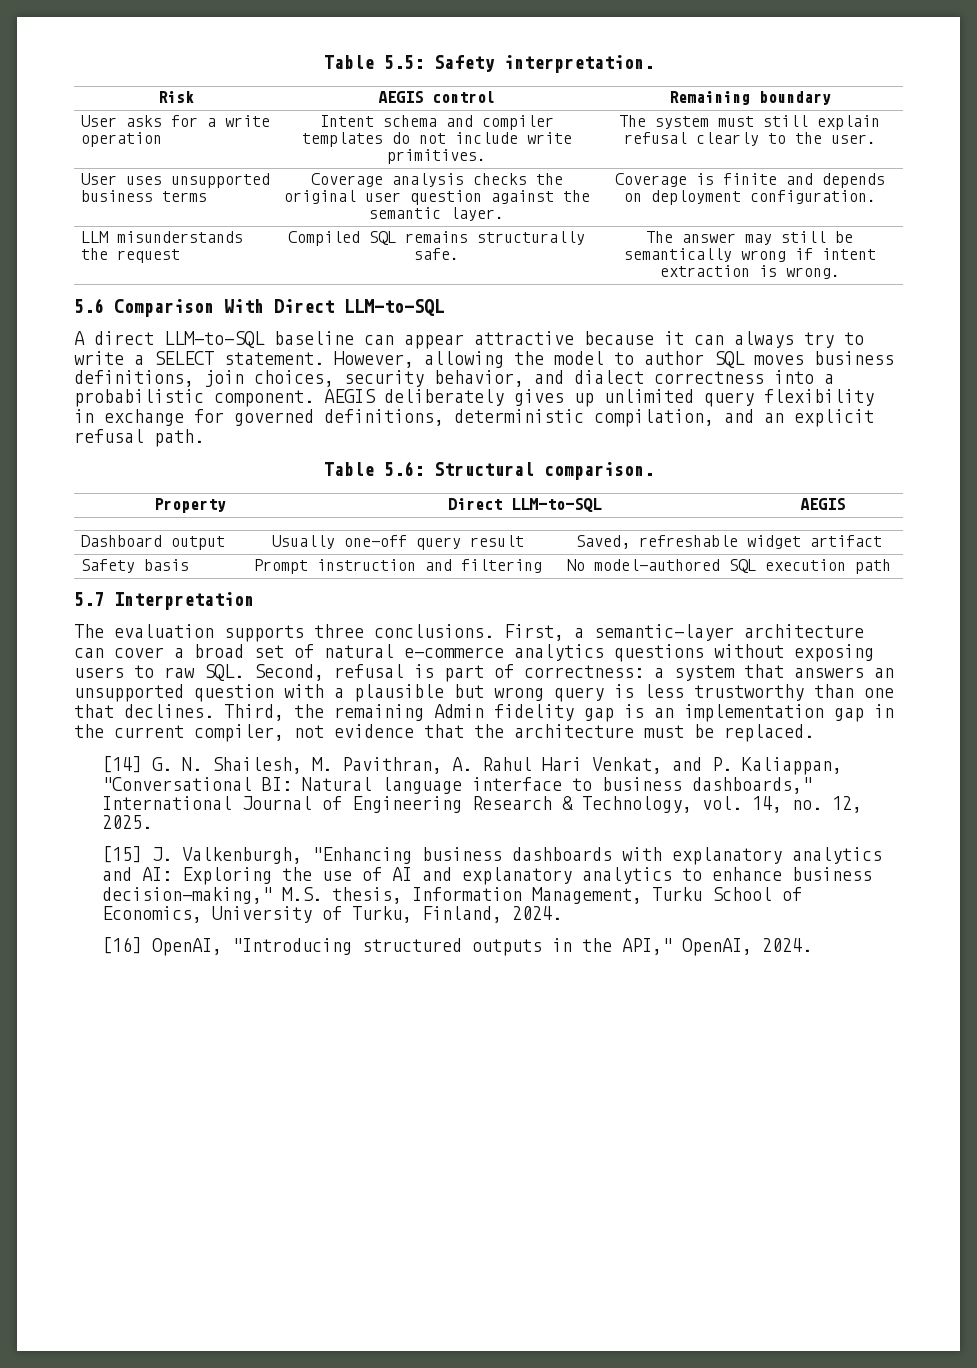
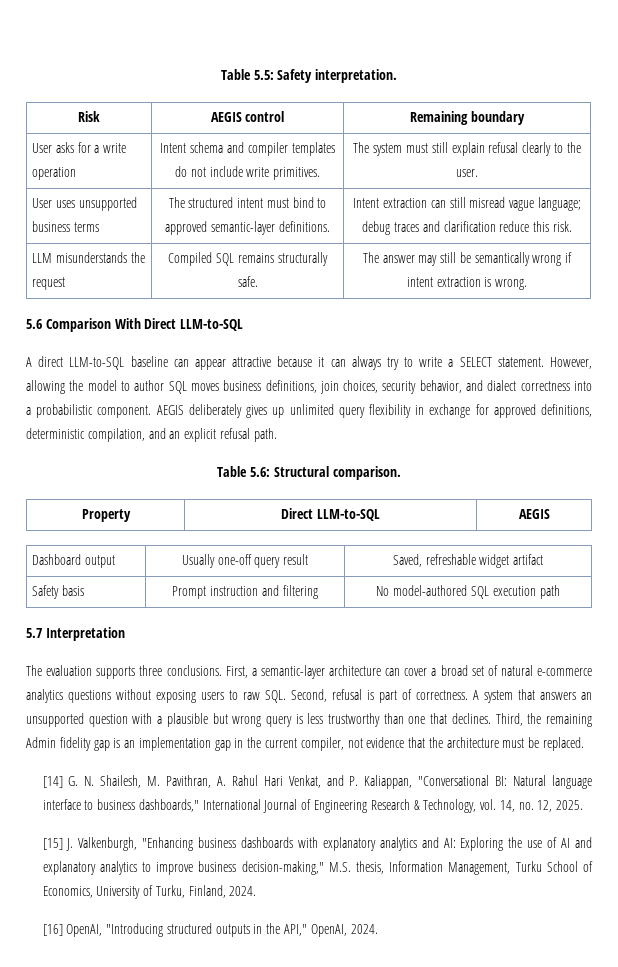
[310,173,563,187] [283,190,590,205] [369,207,504,221] [614,173,885,188] [623,190,876,205] Coverage analysis checks the original user question against the semantic layer. | Coverage is finite and depends on deployment configuration. -> [168,197,327,208] [165,221,330,235] [353,197,581,211] [362,221,572,235] The structured intent must bind to approved semantic-layer definitions. | Intent extraction can still misread vague language; debug traces and clarification reduce this risk.
[234,409,314,426] governed -> [493,404,536,418] approved
[524,665,664,678] correctness: a -> [416,690,479,700] correctness. A
[711,867,782,881] enhance -> [156,862,194,875] improve

